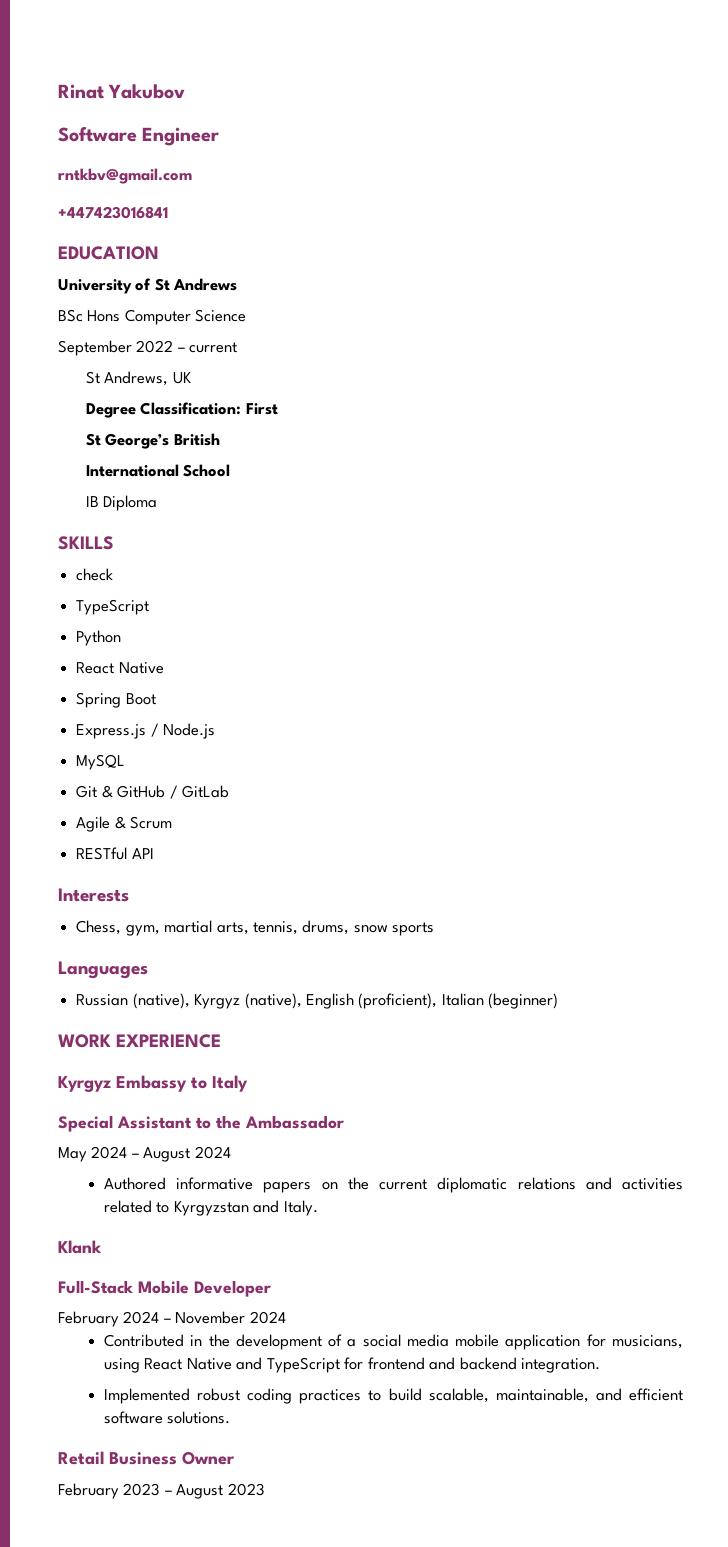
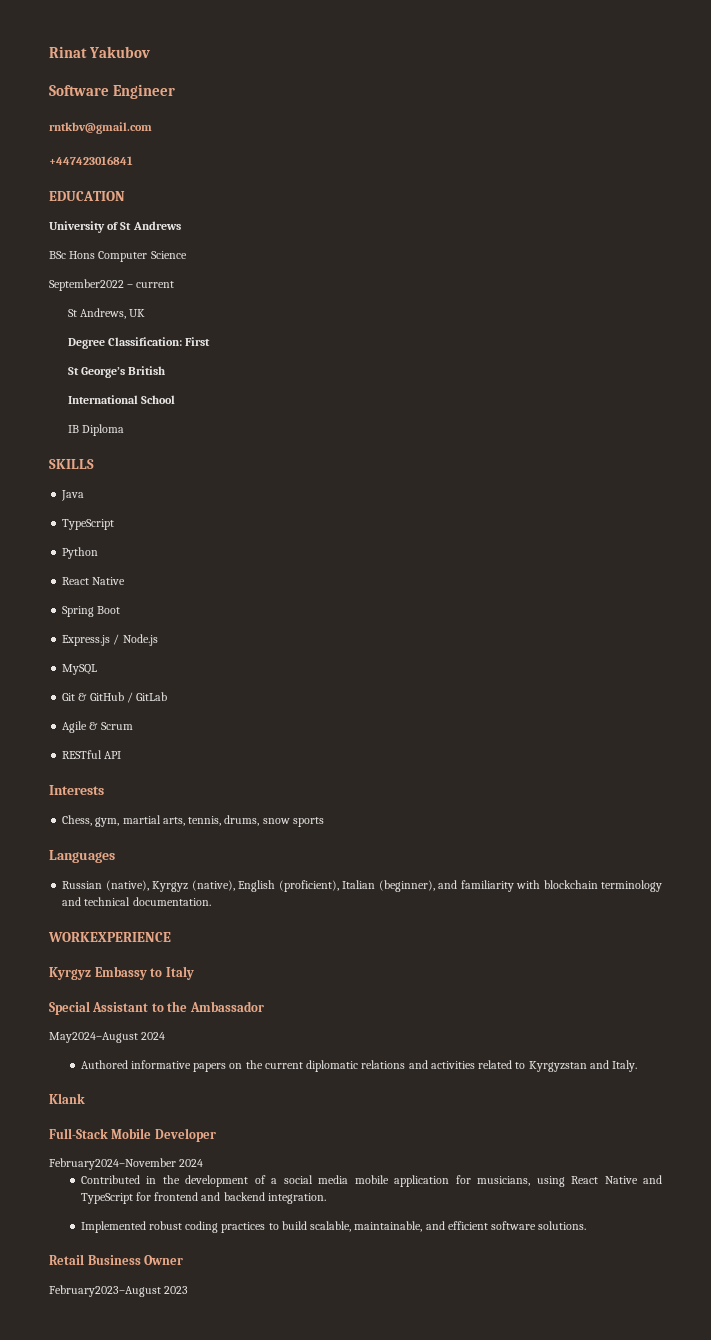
[58,340,174,356] September 2022 -> [49,279,124,291] September2022
[76,568,114,581] check -> [61,490,85,501] Java
[488,993,559,1009] [58,1034,222,1048] (beginner) // WORK EXPERIENCE -> [378,880,663,892] [62,897,211,906] [48,932,171,942] (beginner), and familiarity with blockchain terminology and technical documentation. // WORKEXPERIENCE
[58,1146,191,1162] May 2024 – August -> [49,1032,138,1043] May2024–August
[58,1311,246,1327] February 2024 – November -> [49,1158,176,1170] February2024–November
[58,1483,224,1499] February 2023 – August -> [49,1285,161,1297] February2023–August

